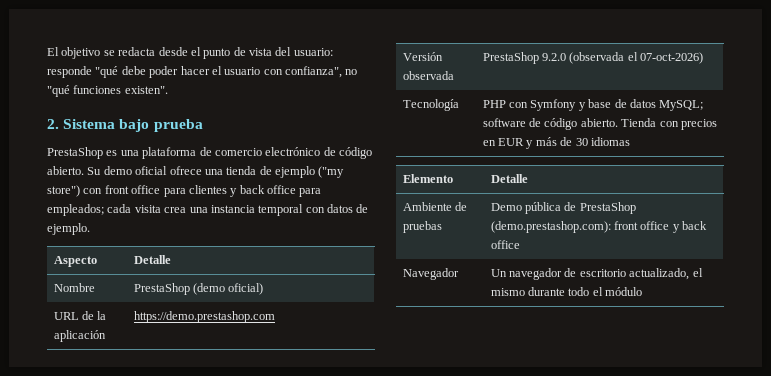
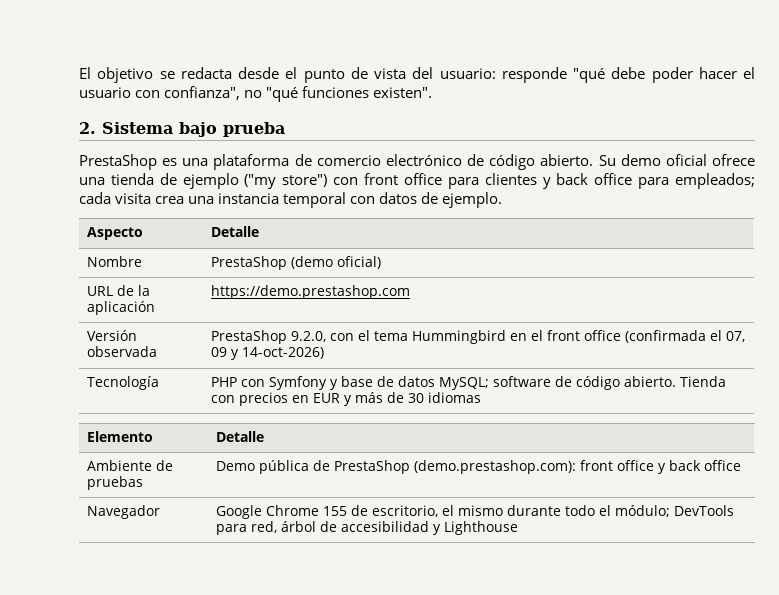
[542,52,704,64] 9.2.0 (observada el 07-oct-2026) -> [290,330,745,344] [210,347,324,360] 9.2.0, con el tema Hummingbird en el front office (confirmada el 07, 09 y 14-oct-2026)
[490,268,690,280] Un navegador de escritorio actualizado, -> [215,505,438,519] Google Chrome 155 de escritorio,
[605,287,643,296] módulo -> [614,505,734,517] [215,521,518,535] módulo; DevTools para red, árbol de accesibilidad y Lighthouse

